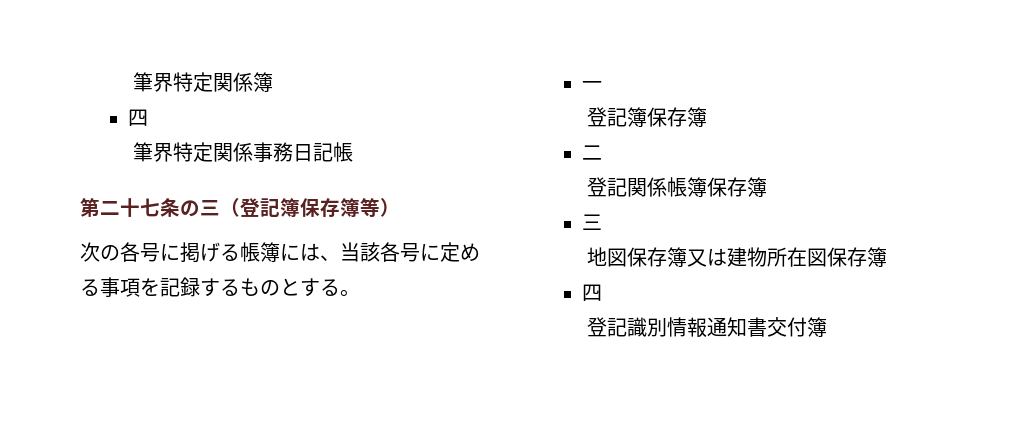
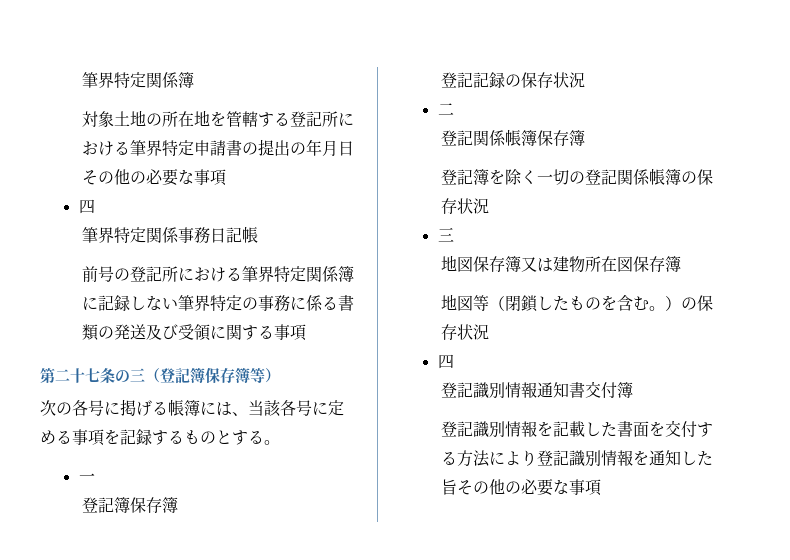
[132,72,273,92] 筆界特定関係簿 -> [81,72,194,89] [81,110,354,127] [81,139,354,157] [81,169,226,186] 筆界特定関係簿 // 対象土地の所在地を管轄する登記所における筆界特定申請書の提出の年月日その他の必要な事項
(353, 152) none -> [81,266,354,283] [81,295,354,312] [81,324,306,341] // 前号の登記所における筆界特定関係簿に記録しない筆界特定の事務に係る書類の発送及び受領に関する事項
(707, 117) none -> [440,72,585,88] // 登記記録の保存状況
(767, 187) none -> [440,168,713,185] [440,198,489,214] // 登記簿を除く一切の登記関係帳簿の保存状況
(887, 257) none -> [440,294,713,312] [440,324,489,340] // 地図等（閉鎖したものを含む。）の保存状況
(827, 327) none -> [440,420,713,438] [440,450,713,467] [440,479,601,496] // 登記識別情報を記載した書面を交付する方法により登記識別情報を通知した旨その他の必要な事項

